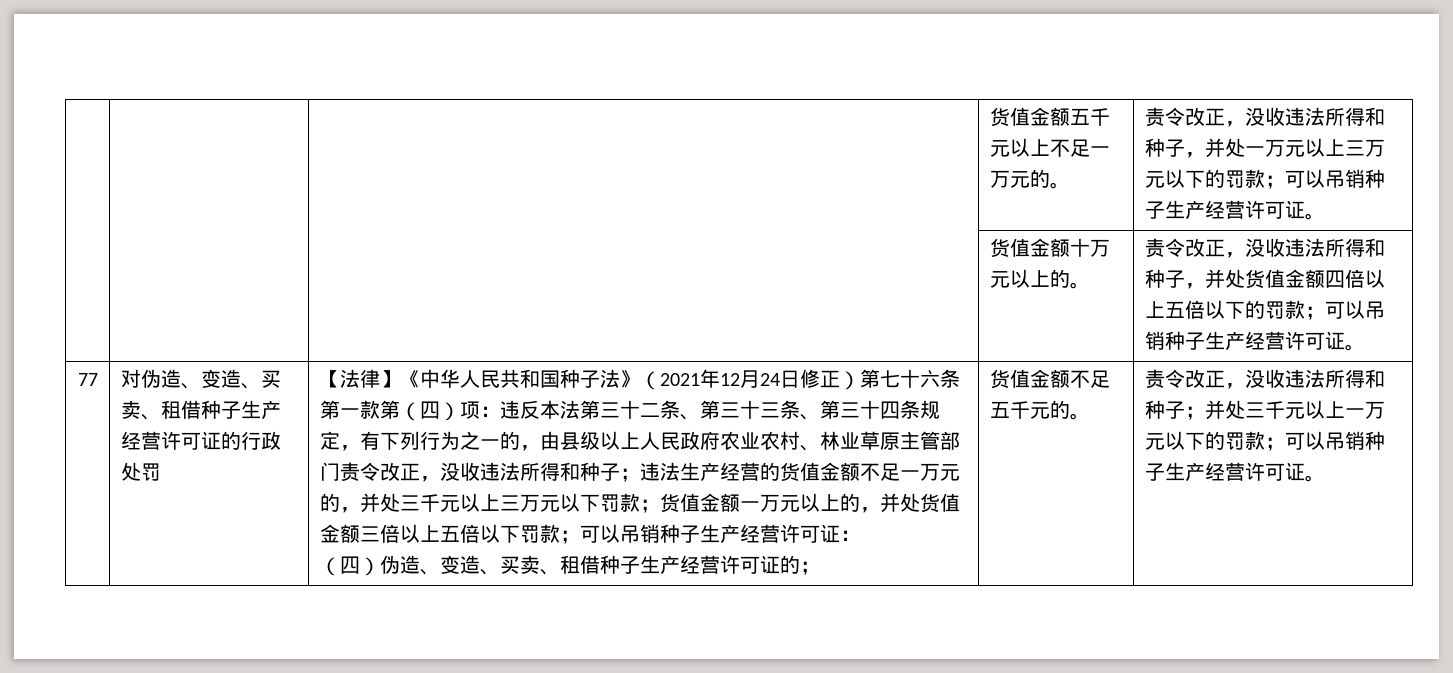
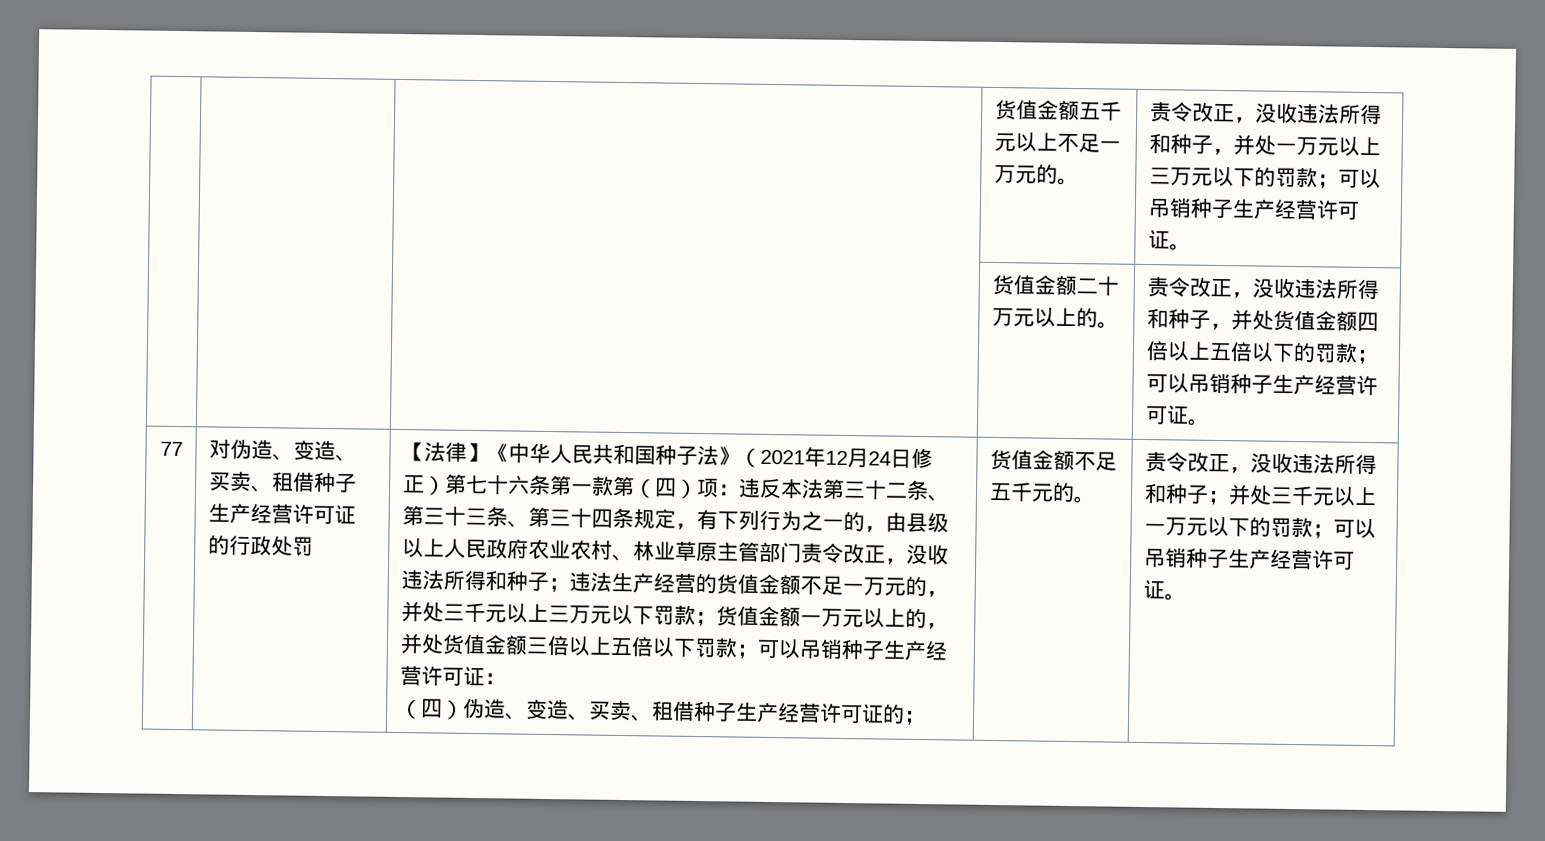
(1070, 247) none -> [1075,278,1098,294] 二

